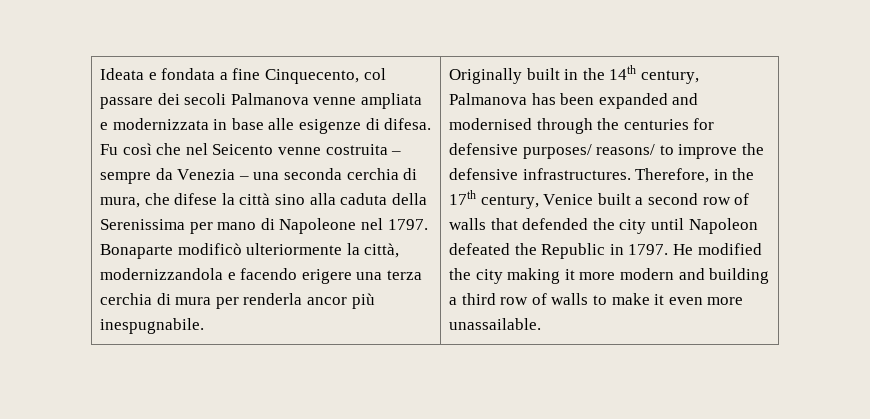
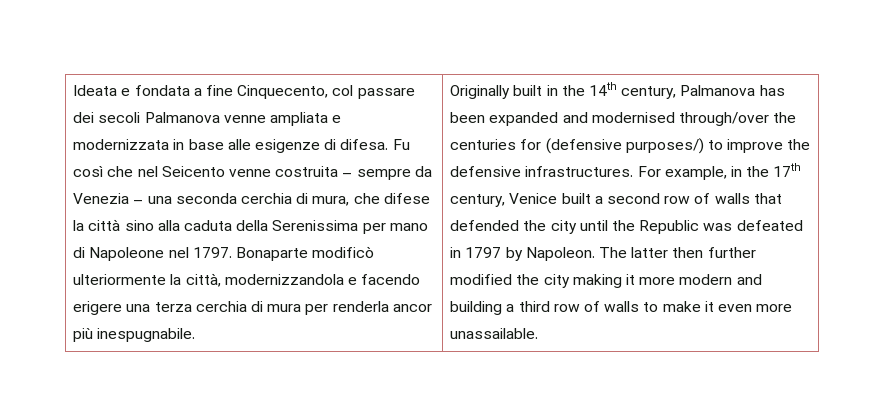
[536,118,593,134] through -> [679,112,770,126] through/over
[449,143,656,159] defensive purposes/ reasons/ -> [545,138,704,154] (defensive purposes/)
[635,168,710,183] Therefore, -> [637,166,727,180] For example,
[688,218,758,234] [449,243,694,259] Napoleon defeated the Republic in 1797. He -> [612,220,803,234] [450,247,756,261] the Republic was defeated in 1797 by Napoleon. The latter then further

